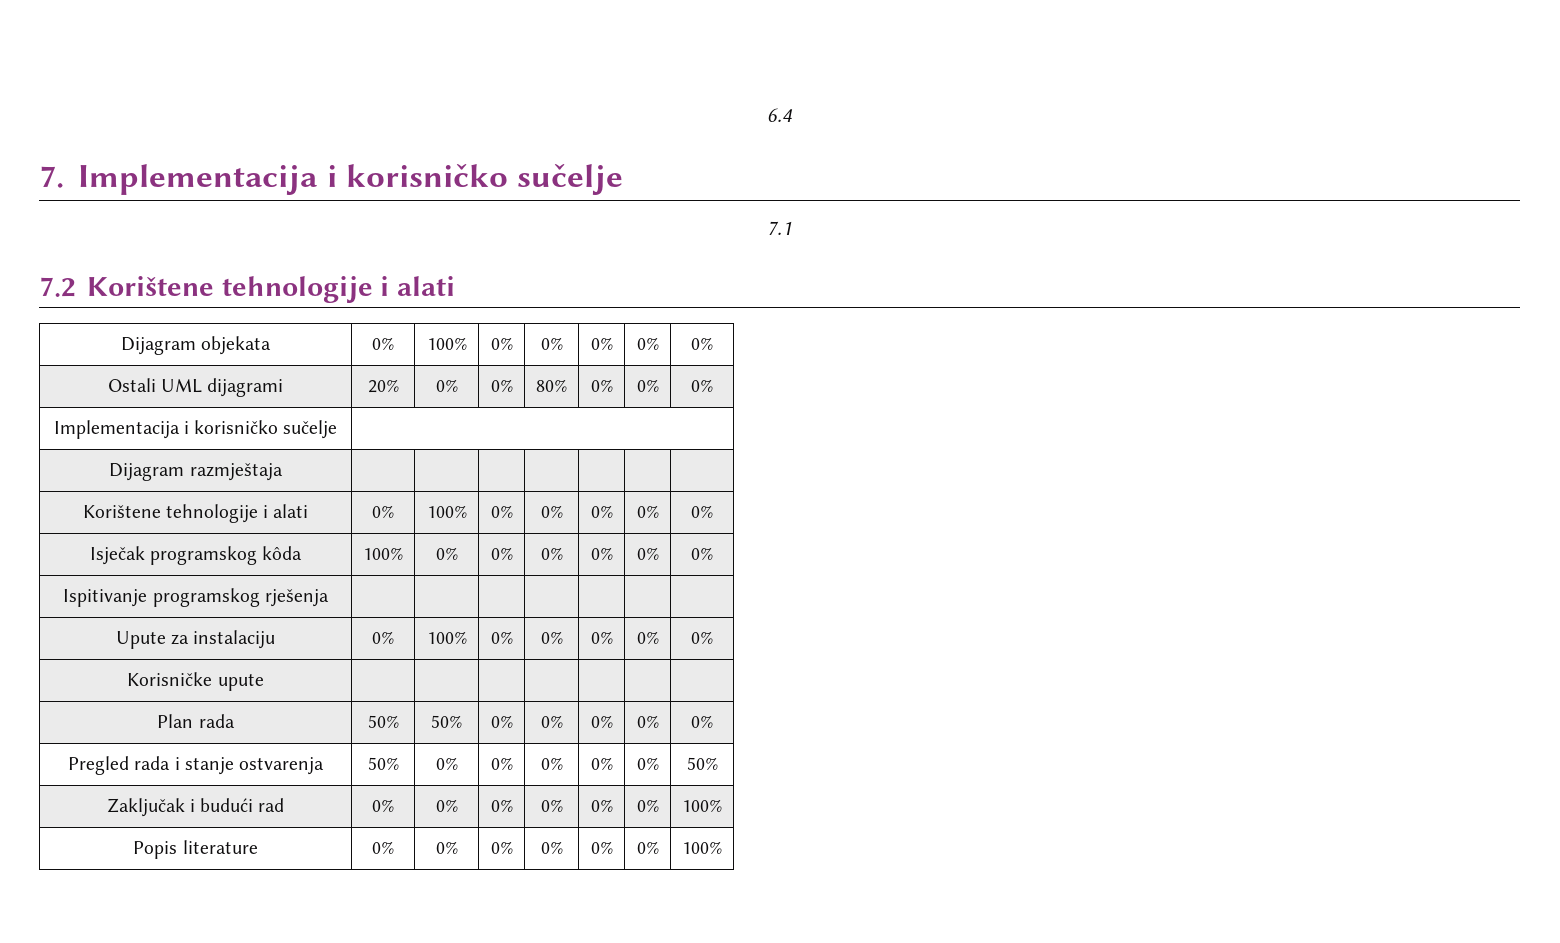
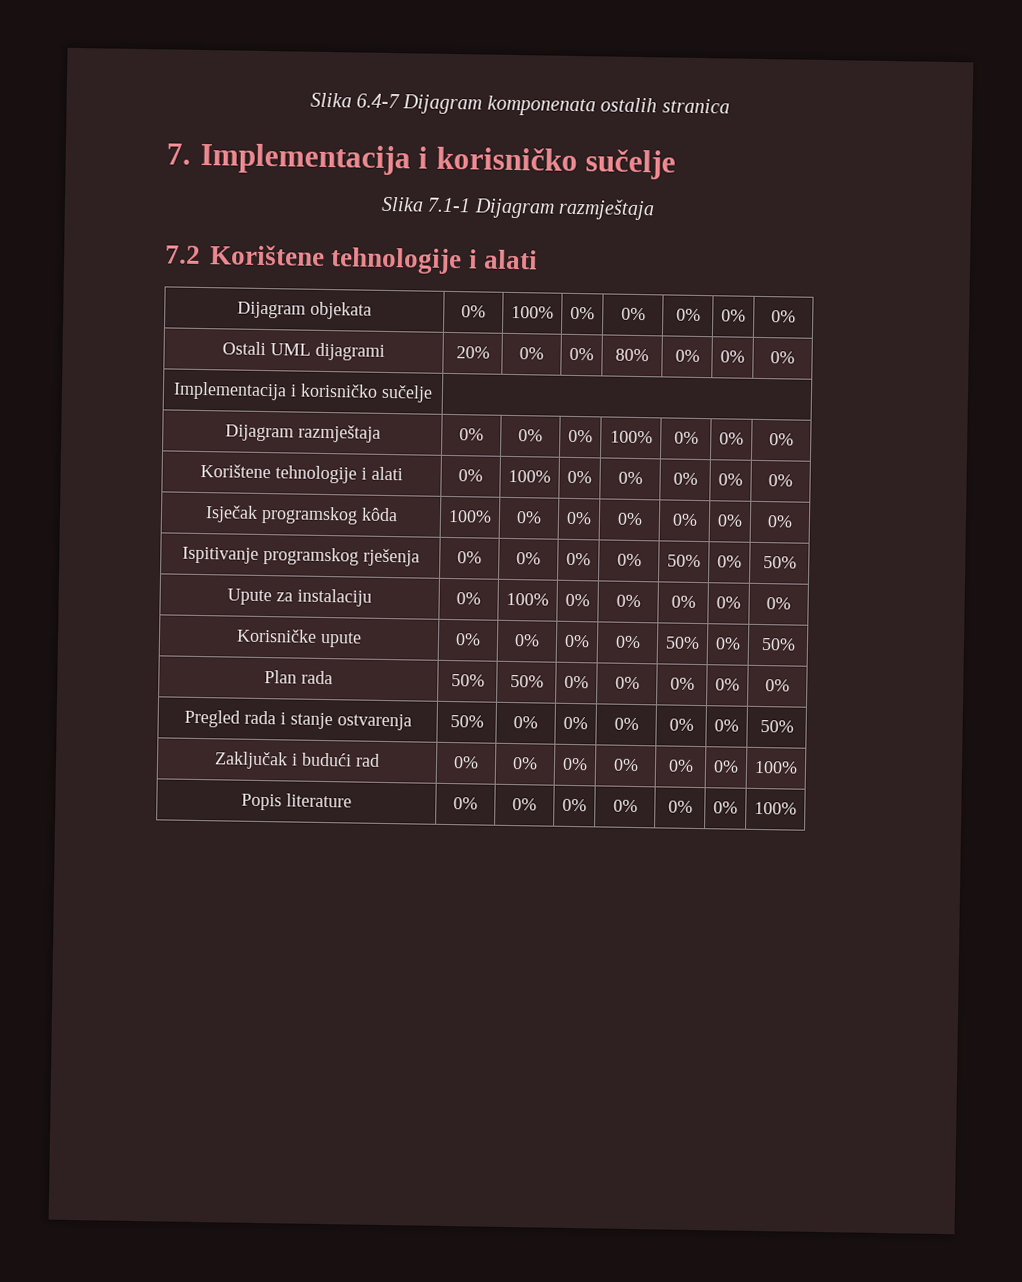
[767,108,793,122] 6.4 -> [309,92,730,117] Slika 6.4-7 Dijagram komponenata ostalih stranica
[767,221,792,235] 7.1 -> [380,196,656,221] Slika 7.1-1 Dijagram razmještaja
(283, 472) | | | | | | -> [459,428,484,441] [518,429,543,442] [568,429,593,443] [609,430,653,444] [673,431,699,444] [719,432,744,445] [769,433,794,446] 0% | 0% | 0% | 100% | 0% | 0% | 0%
(329, 598) | | | | | | -> [457,551,482,564] [516,552,541,565] [566,552,591,566] [616,553,642,567] [667,554,701,568] [717,555,742,568] [762,556,797,569] 0% | 0% | 0% | 0% | 50% | 0% | 50%
(264, 682) | | | | | | -> [455,633,481,646] [514,634,540,647] [564,634,590,648] [614,635,641,649] [665,636,700,650] [715,637,741,650] [760,638,796,651] 0% | 0% | 0% | 0% | 50% | 0% | 50%

